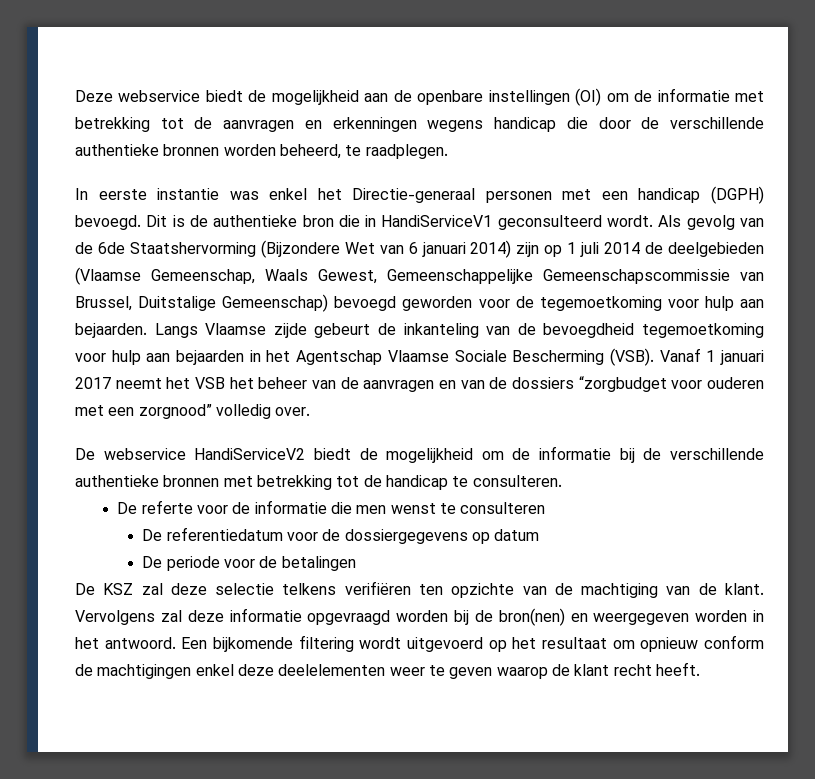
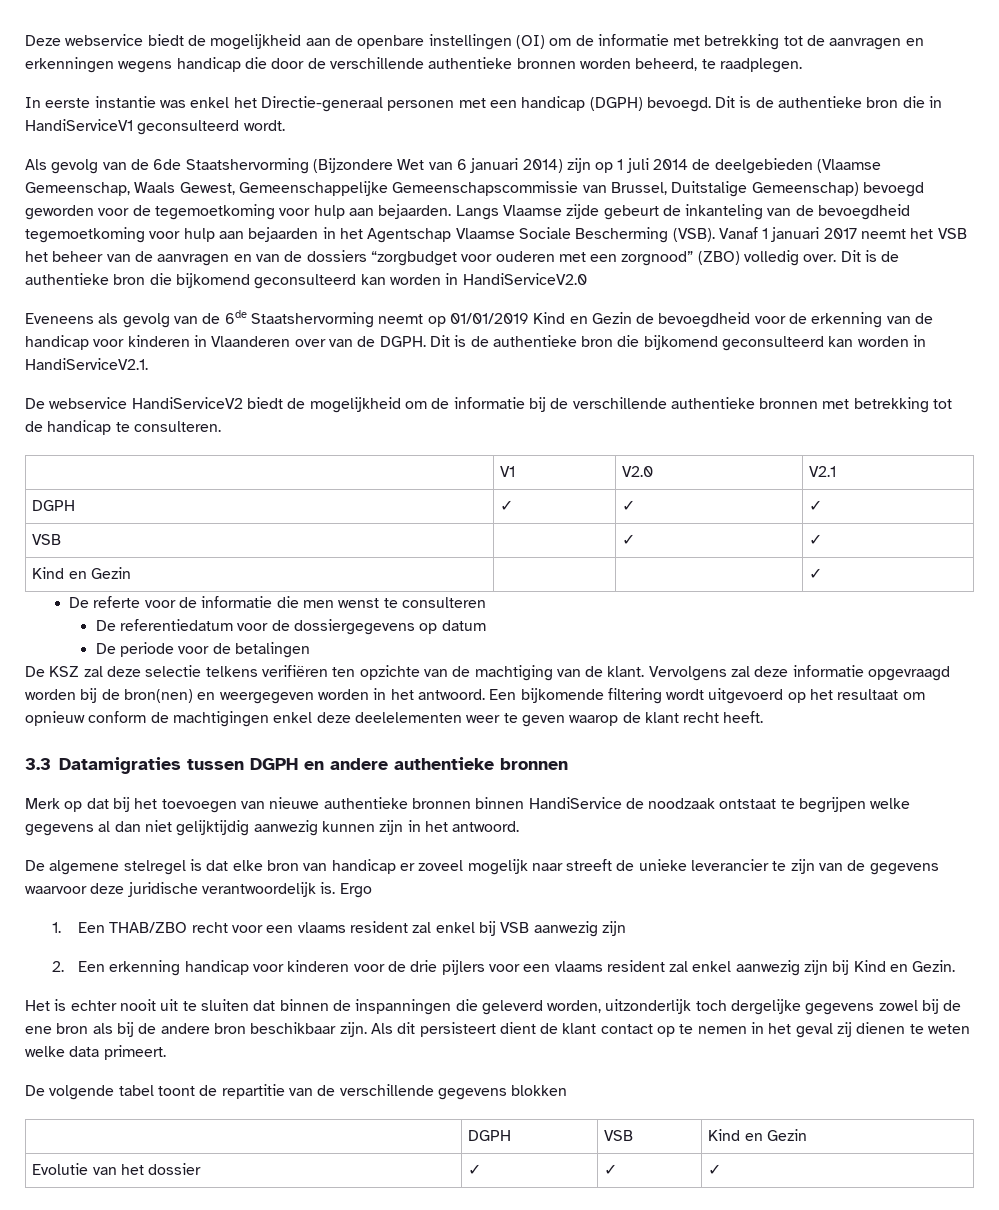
(654, 221) none -> (285, 125) //
(212, 411) none -> [697,251,740,265] (ZBO)
(311, 411) none -> [840,250,900,262] [25,273,587,289] [25,310,934,328] [25,335,927,351] [25,358,148,370] Dit is de authentieke bron die bijkomend geconsulteerd kan worden in HandiServiceV2.0 // Eveneens als gevolg van de 6de Staatshervorming neemt op 01/01/2019 Kind en Gezin de bevoegdheid voor de erkenning van de handicap voor kinderen in Vlaanderen over van de DGPH. Dit is de authentieke bron die bijkomend geconsulteerd kan worden in HandiServiceV2.1.
(562, 481) none -> [500,466,516,477] [622,466,654,477] [809,466,837,477] [32,500,76,511] [500,500,514,511] [622,500,636,511] [809,500,823,511] [32,534,62,545] [622,534,636,545] [809,534,823,545] [32,567,131,579] [809,568,823,579] // | V1 | V2.0 | V2.1 // DGPH | ✓ | ✓ | ✓ // VSB | | ✓ | ✓ // Kind en Gezin | | | ✓
(700, 669) none -> [25,757,568,774] [25,797,911,813] [25,820,520,836] [25,859,939,875] [25,882,372,898] [51,921,626,937] [51,960,956,976] [25,999,962,1015] [25,1022,971,1038] [25,1045,166,1060] [25,1084,568,1100] [468,1130,512,1141] [604,1130,634,1141] [708,1129,807,1141] [32,1163,202,1175] [468,1164,482,1175] [604,1164,618,1175] [708,1164,722,1175] // 3.3 Datamigraties tussen DGPH en andere authentieke bronnen // Merk op dat bij het toevoegen van nieuwe authentieke bronnen binnen HandiService de noodzaak ontstaat te begrijpen welke gegevens al dan niet gelijktijdig aanwezig kunnen zijn in het antwoord. // De algemene stelregel is dat elke bron van handicap er zoveel mogelijk naar streeft de unieke leverancier te zijn van de gegevens waarvoor deze juridische verantwoordelijk is. Ergo // 1. Een THAB/ZBO recht voor een vlaams resident zal enkel bij VSB aanwezig zijn // 2. Een erkenning handicap voor kinderen voor de drie pijlers voor een vlaams resident zal enkel aanwezig zijn bij Kind en Gezin. // Het is echter nooit uit te sluiten dat binnen de inspanningen die geleverd worden, uitzonderlijk toch dergelijke gegevens zowel bij de ene bron als bij de andere bron beschikbaar zijn. Als dit persisteert dient de klant contact op te nemen in het geval zij dienen te weten welke data primeert. // De volgende tabel toont de repartitie van de verschillende gegevens blokken // | DGPH | VSB | Kind en Gezin // Evolutie van het dossier | ✓ | ✓ | ✓

